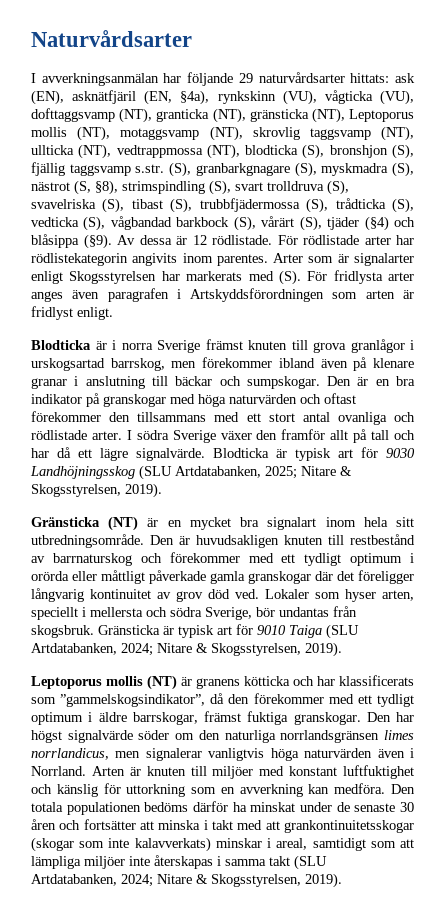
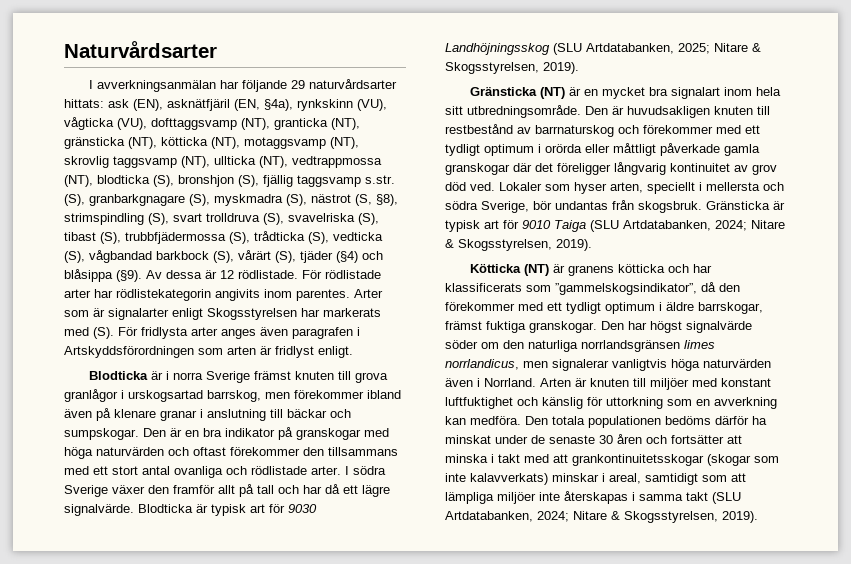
[349,109,414,122] [31,127,67,137] Leptoporus mollis -> [161,137,208,146] kötticka
[31,676,143,689] Leptoporus mollis -> [469,263,521,273] Kötticka

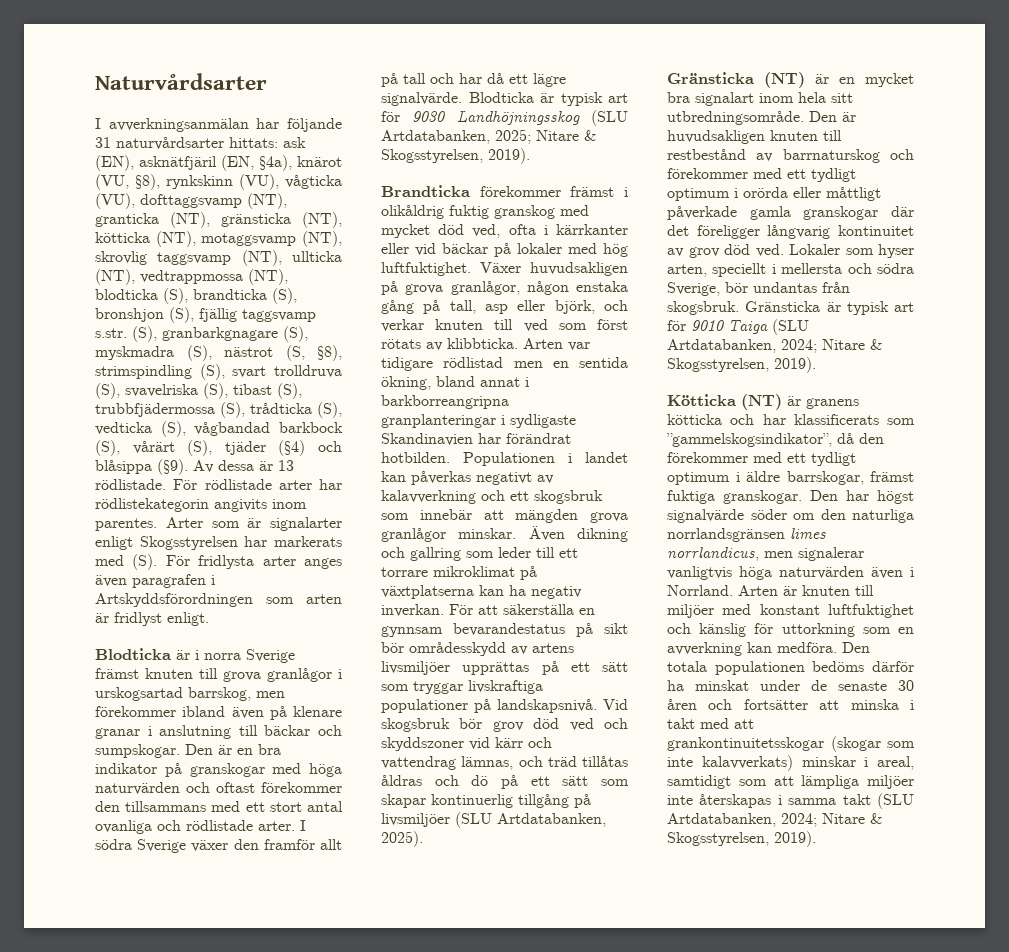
[290,80,305,89] 29 -> [95,137,111,148] 31
(293, 105) none -> [297,156,342,167] [95,174,160,190] knärot (VU, §8),
(174, 181) none -> [193,288,297,304] brandticka (S),
[220,270,234,279] 12 -> [278,460,294,471] 13
(579, 68) none -> [381,185,628,197] [381,205,589,219] [381,224,628,238] [381,243,628,257] [381,262,628,276] [381,281,628,295] [381,300,628,314] [381,319,628,332] [381,338,590,351] [381,357,628,371] [381,376,529,390] [381,395,509,409] [381,414,576,428] [381,433,571,446] [381,452,628,466] [381,471,554,485] [381,490,603,504] [381,509,628,523] [381,526,628,542] [381,547,578,561] [381,566,537,580] [381,585,582,599] [381,604,595,617] [381,623,628,637] [381,642,574,656] [381,661,628,675] [381,680,543,694] [381,699,628,713] [381,718,628,732] [381,737,552,751] [381,756,628,770] [381,775,629,789] [381,794,591,808] [381,812,606,828] [381,831,423,847] // Brandticka förekommer främst i olikåldrig fuktig granskog med mycket död ved, ofta i kärrkanter eller vid bäckar på lokaler med hög luftfuktighet. Växer huvudsakligen på grova granlågor, någon enstaka gång på tall, asp eller björk, och verkar knuten till ved som först rötats av klibbticka. Arten var tidigare rödlistad men en sentida ökning, bland annat i barkborreangripna granplanteringar i sydligaste Skandinavien har förändrat hotbilden. Populationen i landet kan påverkas negativt av kalavverkning och ett skogsbruk som innebär att mängden grova granlågor minskar. Även dikning och gallring som leder till ett torrare mikroklimat på växtplatserna kan ha negativ inverkan. För att säkerställa en gynnsam bevarandestatus på sikt bör områdesskydd av artens livsmiljöer upprättas på ett sätt som tryggar livskraftiga populationer på landskapsnivå. Vid skogsbruk bör grov död ved och skyddszoner vid kärr och vattendrag lämnas, och träd tillåtas åldras och dö på ett sätt som skapar kontinuerlig tillgång på livsmiljöer (SLU Artdatabanken, 2025).

